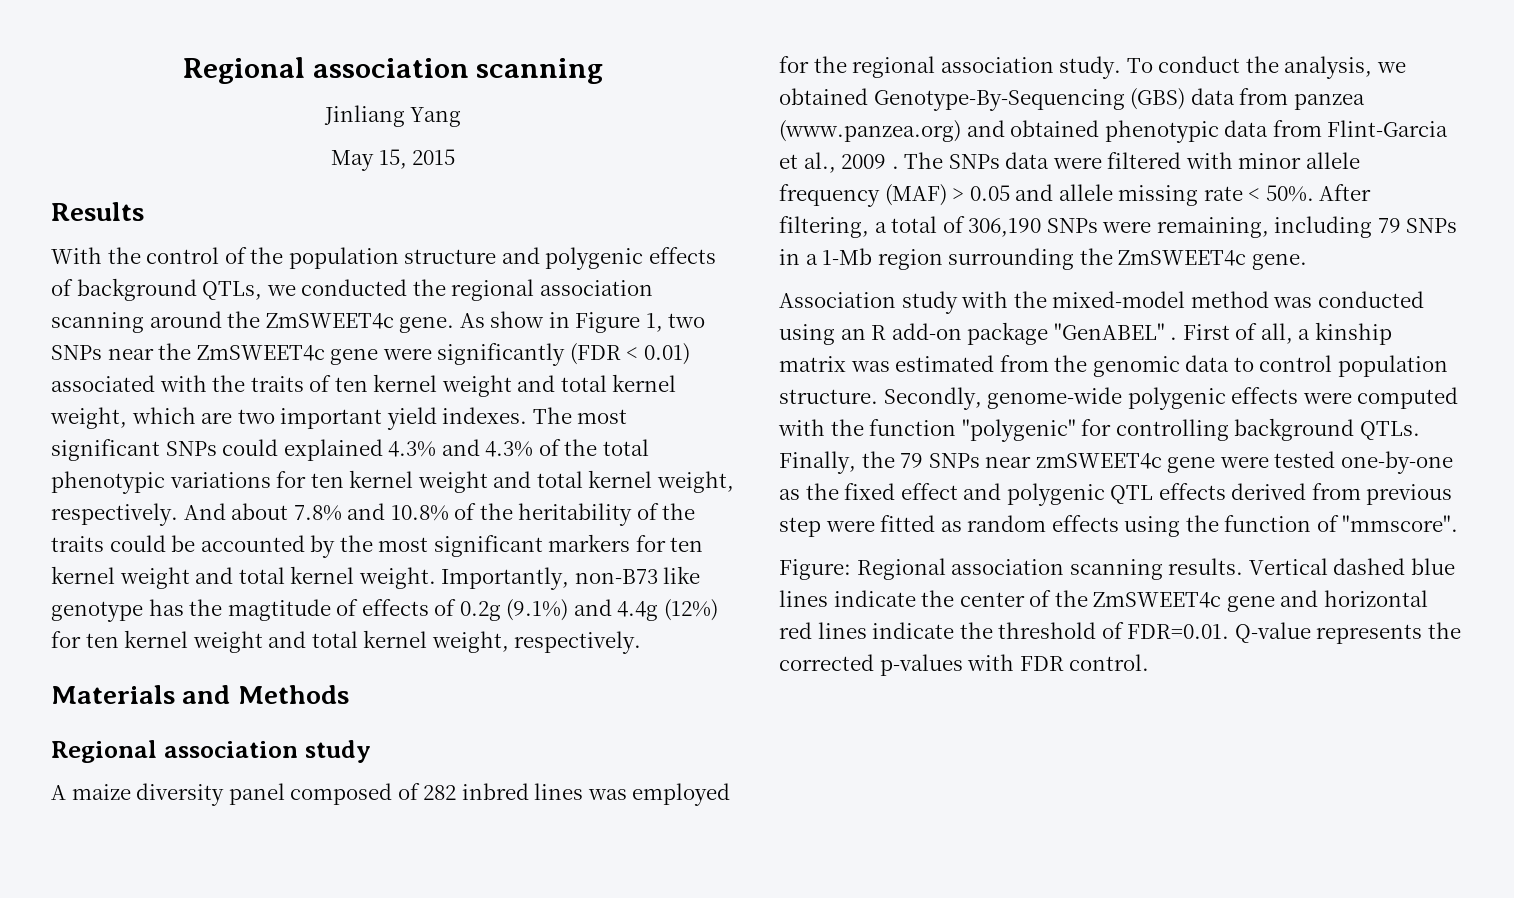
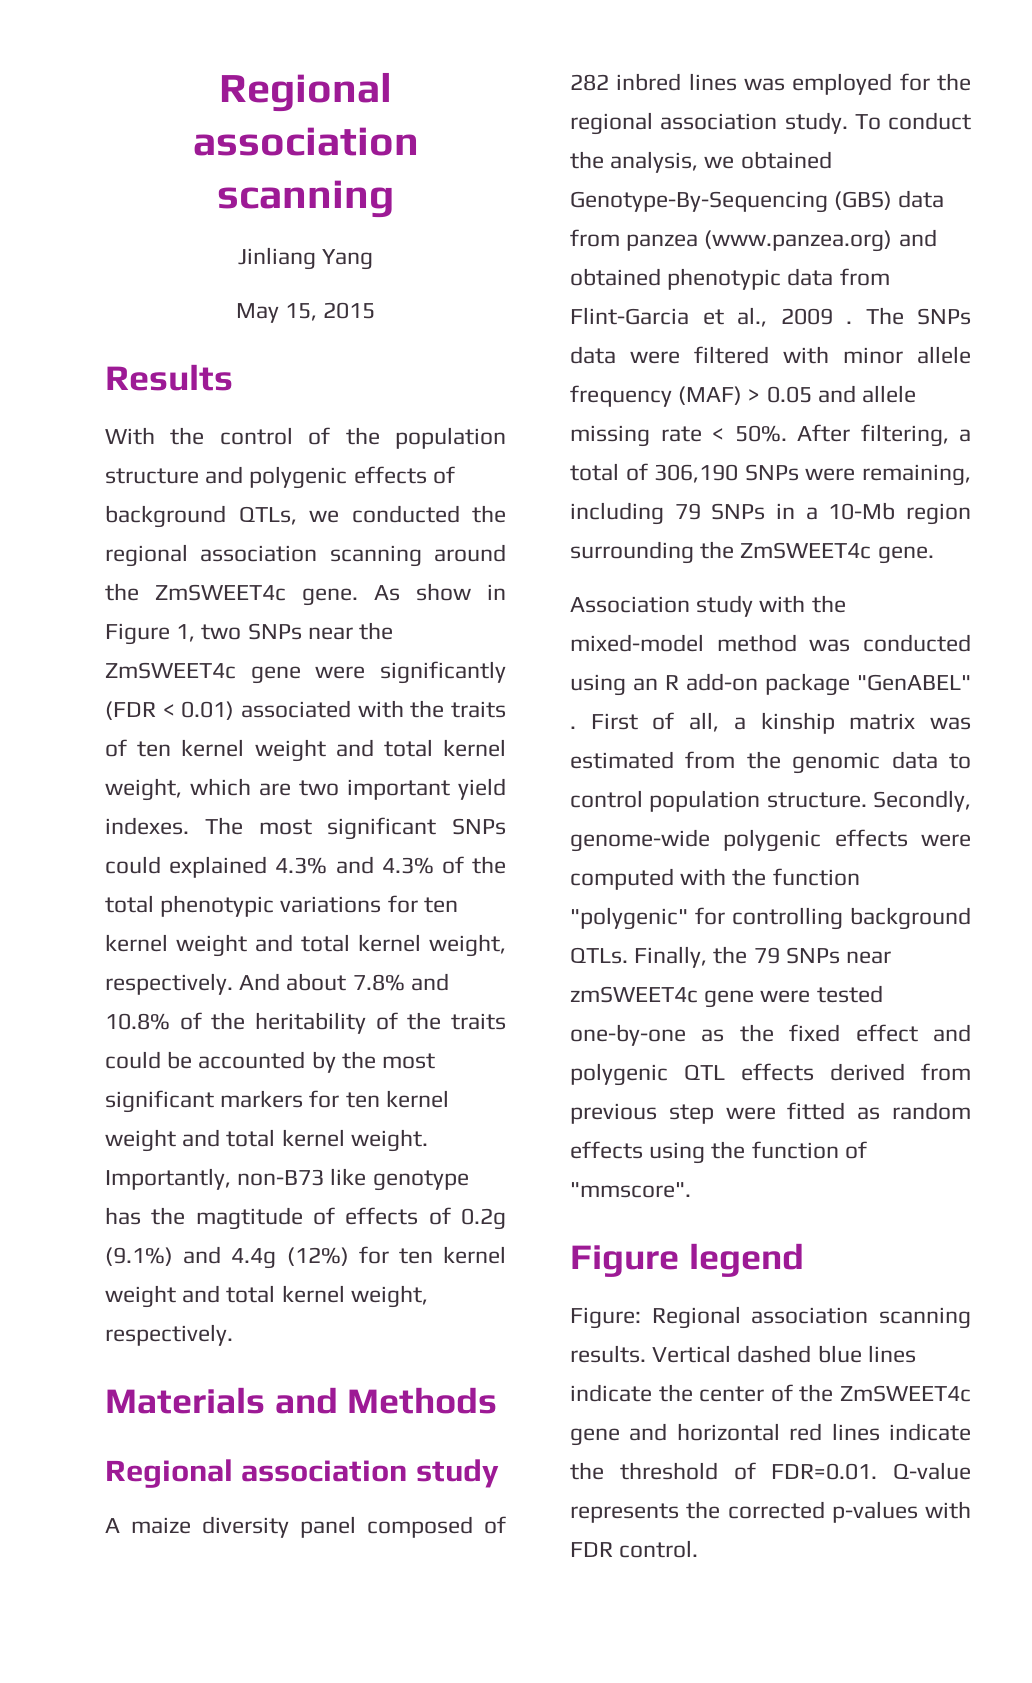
[822,248,873,265] 1-Mb -> [828,502,896,520] 10-Mb
(1459, 523) none -> [570,1243,804,1277] // Figure legend

